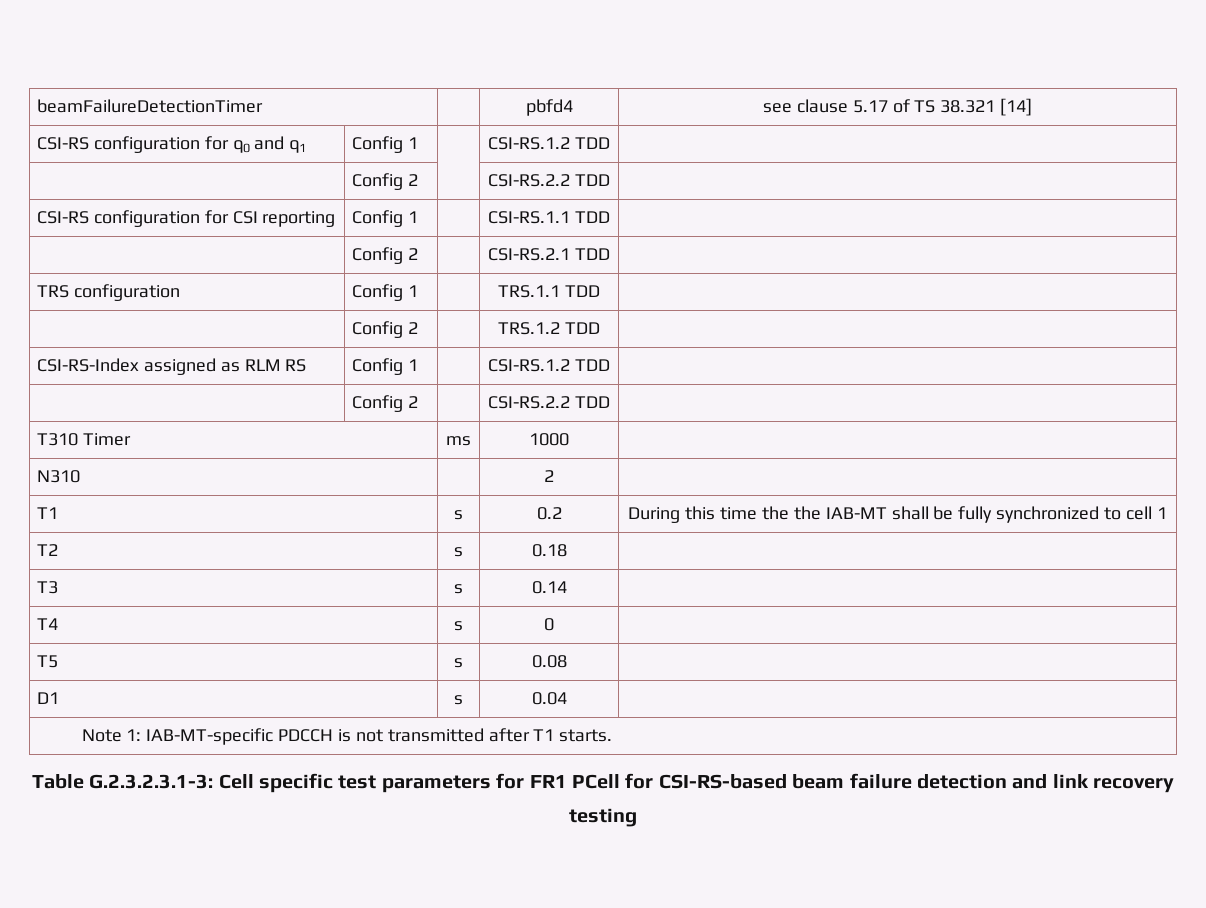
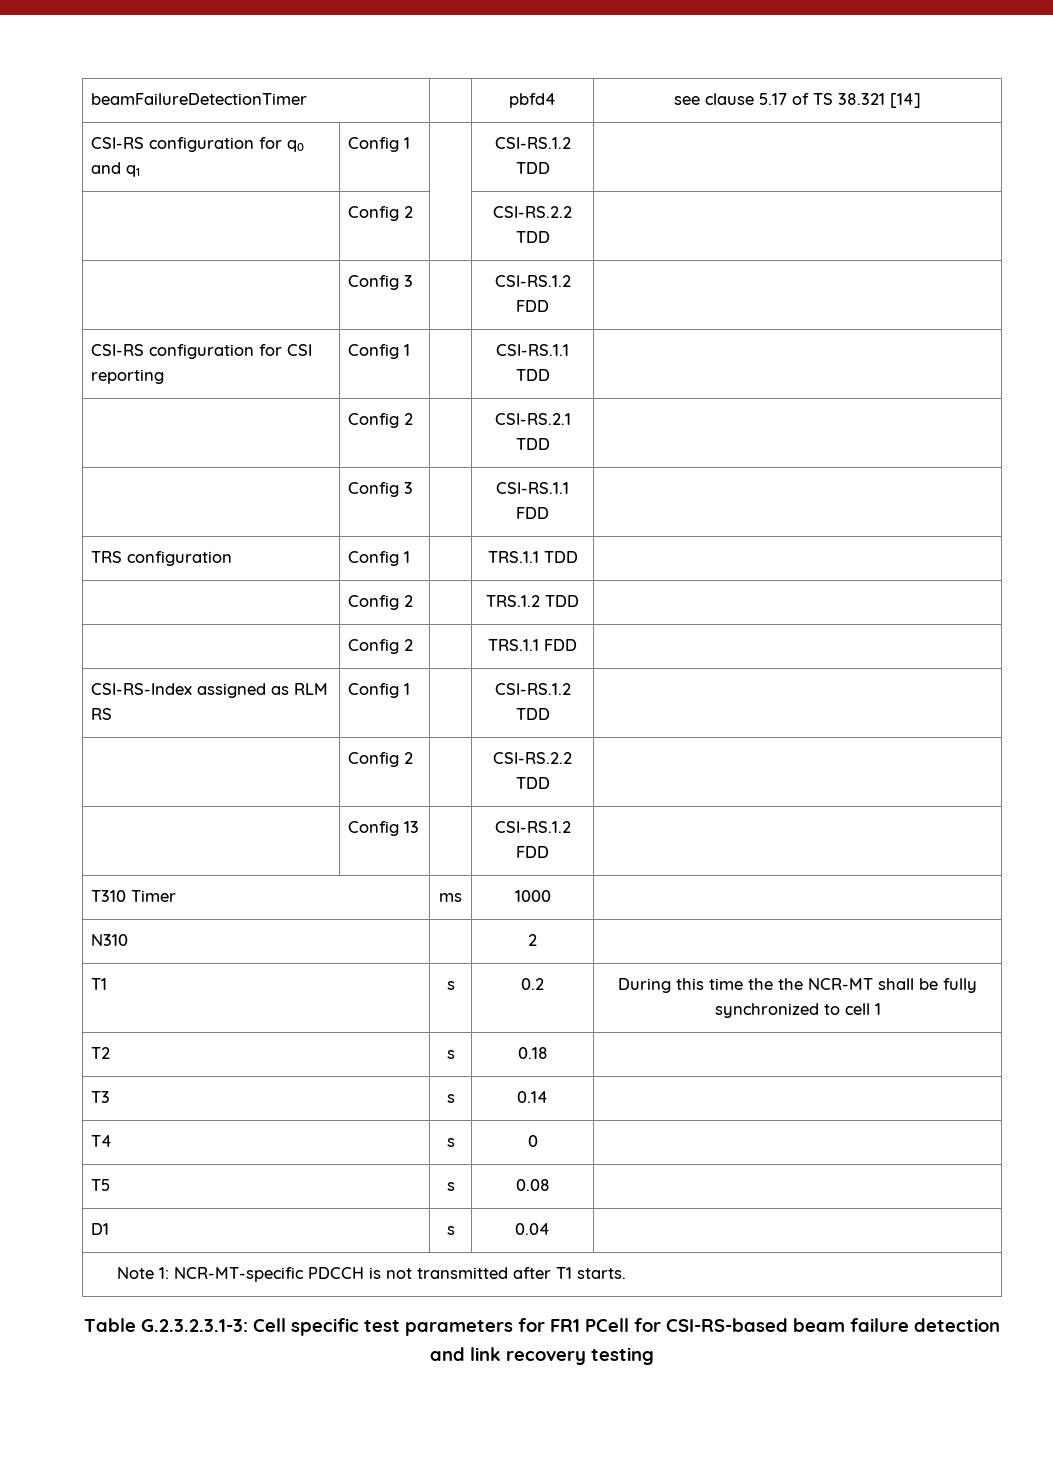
(610, 180) none -> [347,275,413,290] [494,275,571,287] [516,300,549,312] // | Config 3 | | CSI-RS.1.2 FDD |
(610, 254) none -> [347,482,413,497] [496,482,569,494] [516,507,549,519] // | Config 3 | | CSI-RS.1.1 FDD |
(600, 328) none -> [347,639,413,654] [488,639,577,651] // | Config 2 | | TRS.1.1 FDD |
(610, 402) none -> [347,821,419,836] [494,821,571,833] [516,846,549,858] // | Config 13 | | CSI-RS.1.2 FDD |
[825,507,887,519] IAB-MT -> [808,978,873,990] NCR-MT
[146,728,274,745] IAB-MT-specific -> [173,1267,304,1282] NCR-MT-specific

